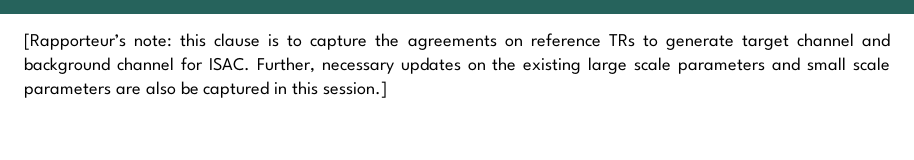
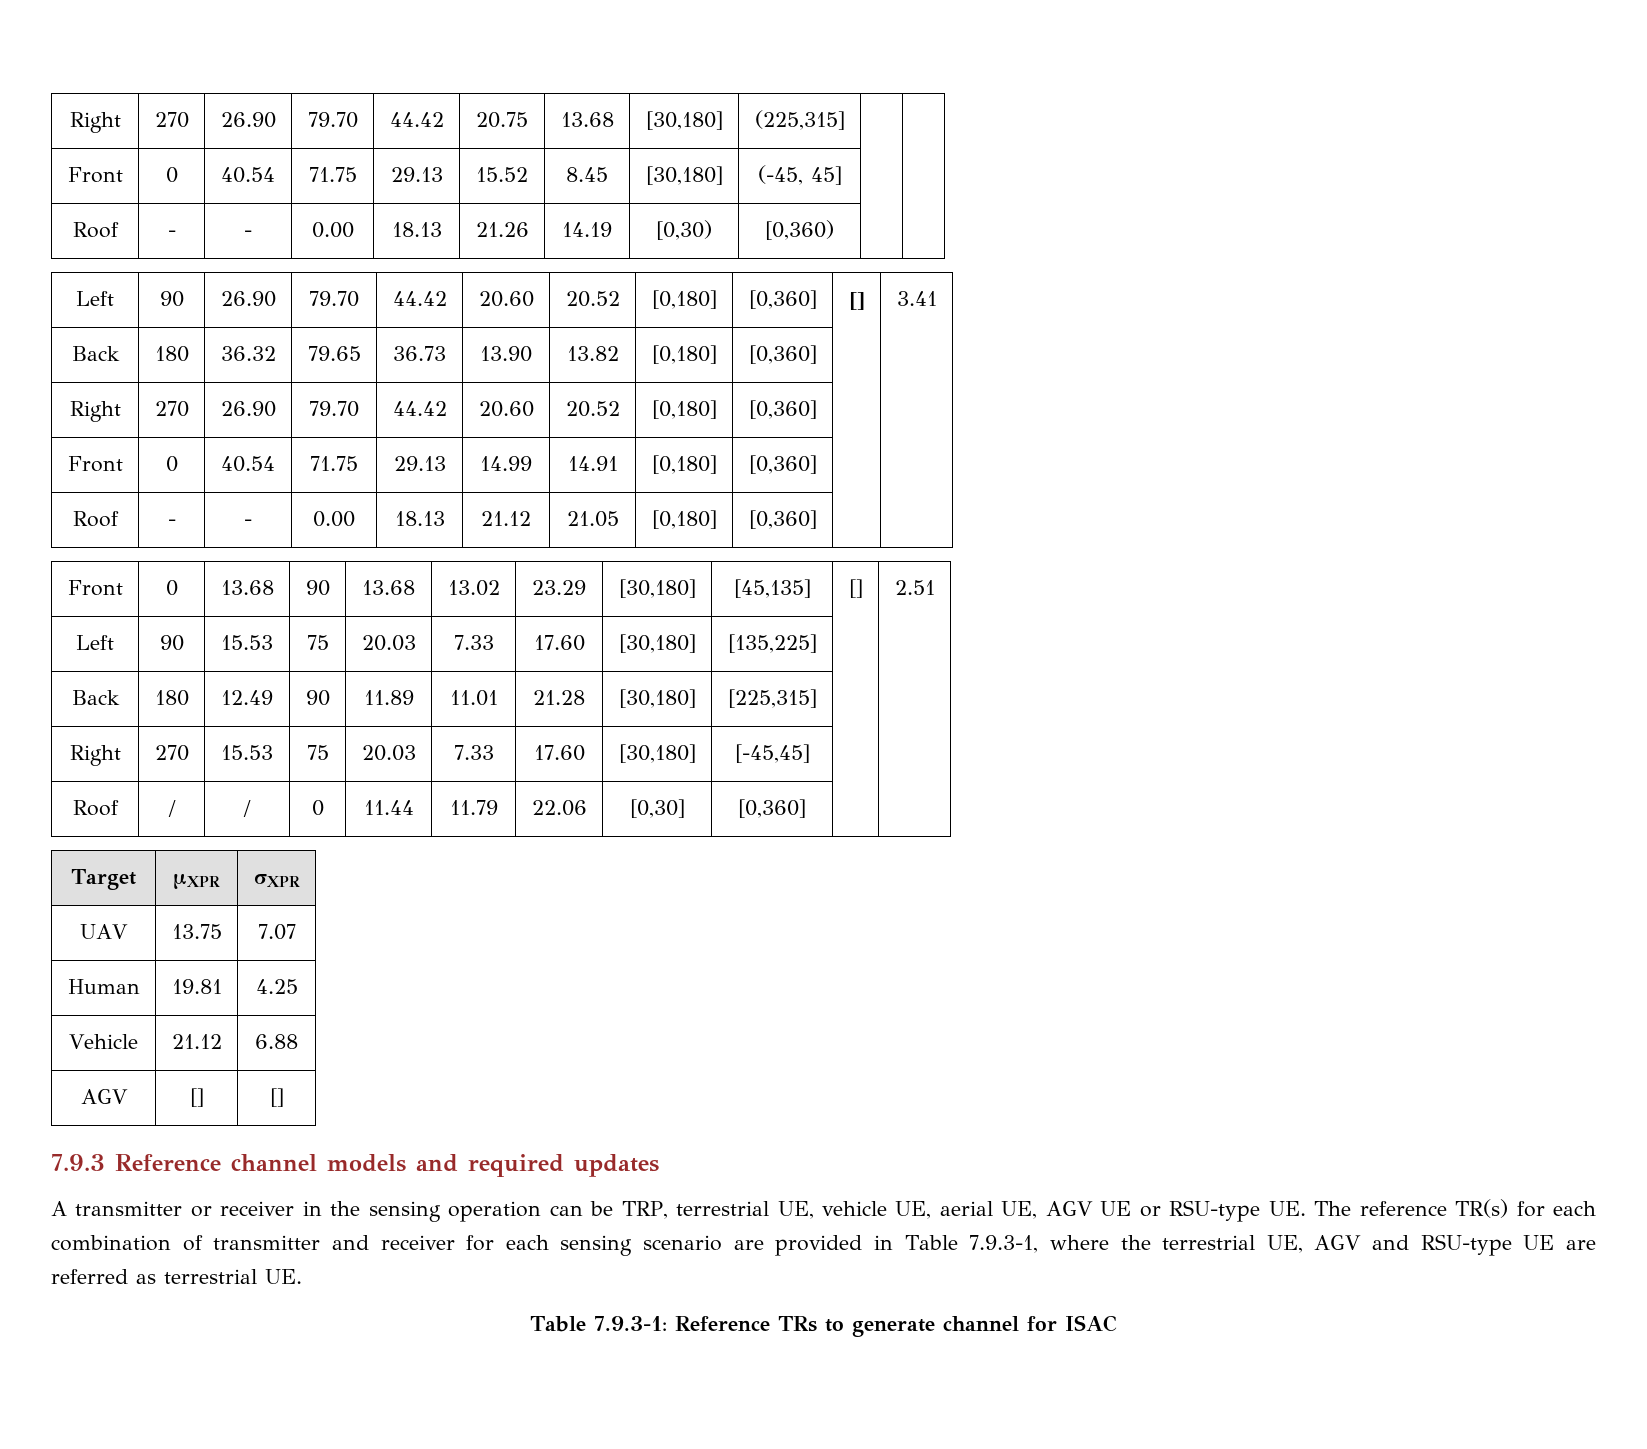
[24,33,890,50] [24,57,890,74] [24,81,388,98] [Rapporteur’s note: this clause is to capture the agreements on reference TRs to generate target channel and background channel for ISAC. Further, necessary updates on the existing large scale parameters and small scale parameters are also be captured in this session.] -> [69,112,121,133] [154,112,189,128] [220,112,276,128] [307,112,358,128] [389,112,444,127] [476,112,528,128] [560,112,614,127] [645,111,723,130] [754,110,845,130] [67,167,123,183] [165,167,178,183] [221,167,275,183] [308,167,357,182] [390,167,443,182] [476,167,528,182] [566,167,608,182] [645,166,723,185] [757,165,842,185] [72,222,119,238] [167,230,176,237] [244,230,252,237] [311,222,354,238] [391,222,442,237] [475,222,529,237] [562,222,612,237] [656,220,712,240] [765,220,834,240] [76,291,114,306] [159,291,184,307] [220,291,276,307] [309,291,359,307] [392,291,447,306] [478,291,534,307] [565,291,620,307] [651,290,717,309] [748,290,817,309] [848,292,865,310] [896,291,937,306] [71,346,120,361] [154,346,189,362] [220,346,276,361] [307,346,361,361] [393,346,446,361] [480,346,532,362] [566,346,619,361] [651,345,717,364] [748,345,817,364] [69,401,121,422] [154,401,189,417] [220,401,276,417] [309,401,359,417] [392,401,447,416] [478,401,534,417] [565,401,620,417] [651,400,717,419] [748,400,817,419] [67,456,123,472] [165,456,178,472] [221,456,275,472] [310,456,358,471] [393,456,446,471] [480,456,532,471] [567,456,618,471] [651,455,717,474] [748,455,817,474] [72,511,119,527] [167,519,176,526] [244,519,252,526] [313,511,355,527] [394,511,445,526] [481,511,531,526] [566,511,619,527] [651,510,717,529] [748,510,817,529] [67,580,123,596] [165,580,178,596] [220,580,274,595] [305,580,330,596] [362,580,415,595] [447,580,500,596] [532,580,586,595] [618,579,696,598] [733,579,811,598] [848,579,863,598] [894,580,935,595] [76,635,114,650] [159,635,184,651] [221,635,273,650] [306,635,329,650] [361,635,416,651] [453,635,494,650] [533,635,585,651] [618,634,696,653] [727,634,817,653] [71,690,120,705] [154,690,189,706] [221,690,273,705] [305,690,330,706] [363,690,414,705] [449,690,498,706] [533,690,585,705] [618,689,696,708] [727,689,817,708] [69,745,121,766] [154,745,189,761] [221,745,273,760] [306,745,329,760] [361,745,416,761] [453,745,494,760] [533,745,585,761] [618,744,696,763] [734,744,810,763] [72,800,119,816] [167,800,176,817] [243,800,251,817] [311,800,324,816] [363,800,414,815] [449,800,498,815] [531,800,587,816] [629,799,685,818] [738,799,806,818] [71,869,137,890] [173,874,220,889] [253,874,300,887] [80,924,129,939] [171,924,222,939] [257,924,296,940] [67,979,140,994] [171,979,222,994] [255,979,298,994] [69,1034,139,1049] [171,1034,222,1049] [255,1034,298,1049] [80,1089,128,1104] [189,1088,204,1107] [269,1088,284,1107] [51,1154,659,1177] [51,1199,1597,1222] [51,1234,1596,1256] [51,1269,302,1284] [530,1315,1117,1337] Right | 270 | 26.90 | 79.70 | 44.42 | 20.75 | 13.68 | [30,180] | (225,315] | | // Front | 0 | 40.54 | 71.75 | 29.13 | 15.52 | 8.45 | [30,180] | (-45, 45] | | // Roof | - | - | 0.00 | 18.13 | 21.26 | 14.19 | [0,30) | [0,360) | | // Left | 90 | 26.90 | 79.70 | 44.42 | 20.60 | 20.52 | [0,180] | [0,360] | [] | 3.41 // Back | 180 | 36.32 | 79.65 | 36.73 | 13.90 | 13.82 | [0,180] | [0,360] | | // Right | 270 | 26.90 | 79.70 | 44.42 | 20.60 | 20.52 | [0,180] | [0,360] | | // Front | 0 | 40.54 | 71.75 | 29.13 | 14.99 | 14.91 | [0,180] | [0,360] | | // Roof | - | - | 0.00 | 18.13 | 21.12 | 21.05 | [0,180] | [0,360] | | // Front | 0 | 13.68 | 90 | 13.68 | 13.02 | 23.29 | [30,180] | [45,135] | [] | 2.51 // Left | 90 | 15.53 | 75 | 20.03 | 7.33 | 17.60 | [30,180] | [135,225] | | // Back | 180 | 12.49 | 90 | 11.89 | 11.01 | 21.28 | [30,180] | [225,315] | | // Right | 270 | 15.53 | 75 | 20.03 | 7.33 | 17.60 | [30,180] | [-45,45] | | // Roof | / | / | 0 | 11.44 | 11.79 | 22.06 | [0,30] | [0,360] | | // Target | μXPR | σXPR // UAV | 13.75 | 7.07 // Human | 19.81 | 4.25 // Vehicle | 21.12 | 6.88 // AGV | [] | [] // 7.9.3 Reference channel models and required updates // A transmitter or receiver in the sensing operation can be TRP, terrestrial UE, vehicle UE, aerial UE, AGV UE or RSU-type UE. The reference TR(s) for each combination of transmitter and receiver for each sensing scenario are provided in Table 7.9.3-1, where the terrestrial UE, AGV and RSU-type UE are referred as terrestrial UE. // Table 7.9.3-1: Reference TRs to generate channel for ISAC

